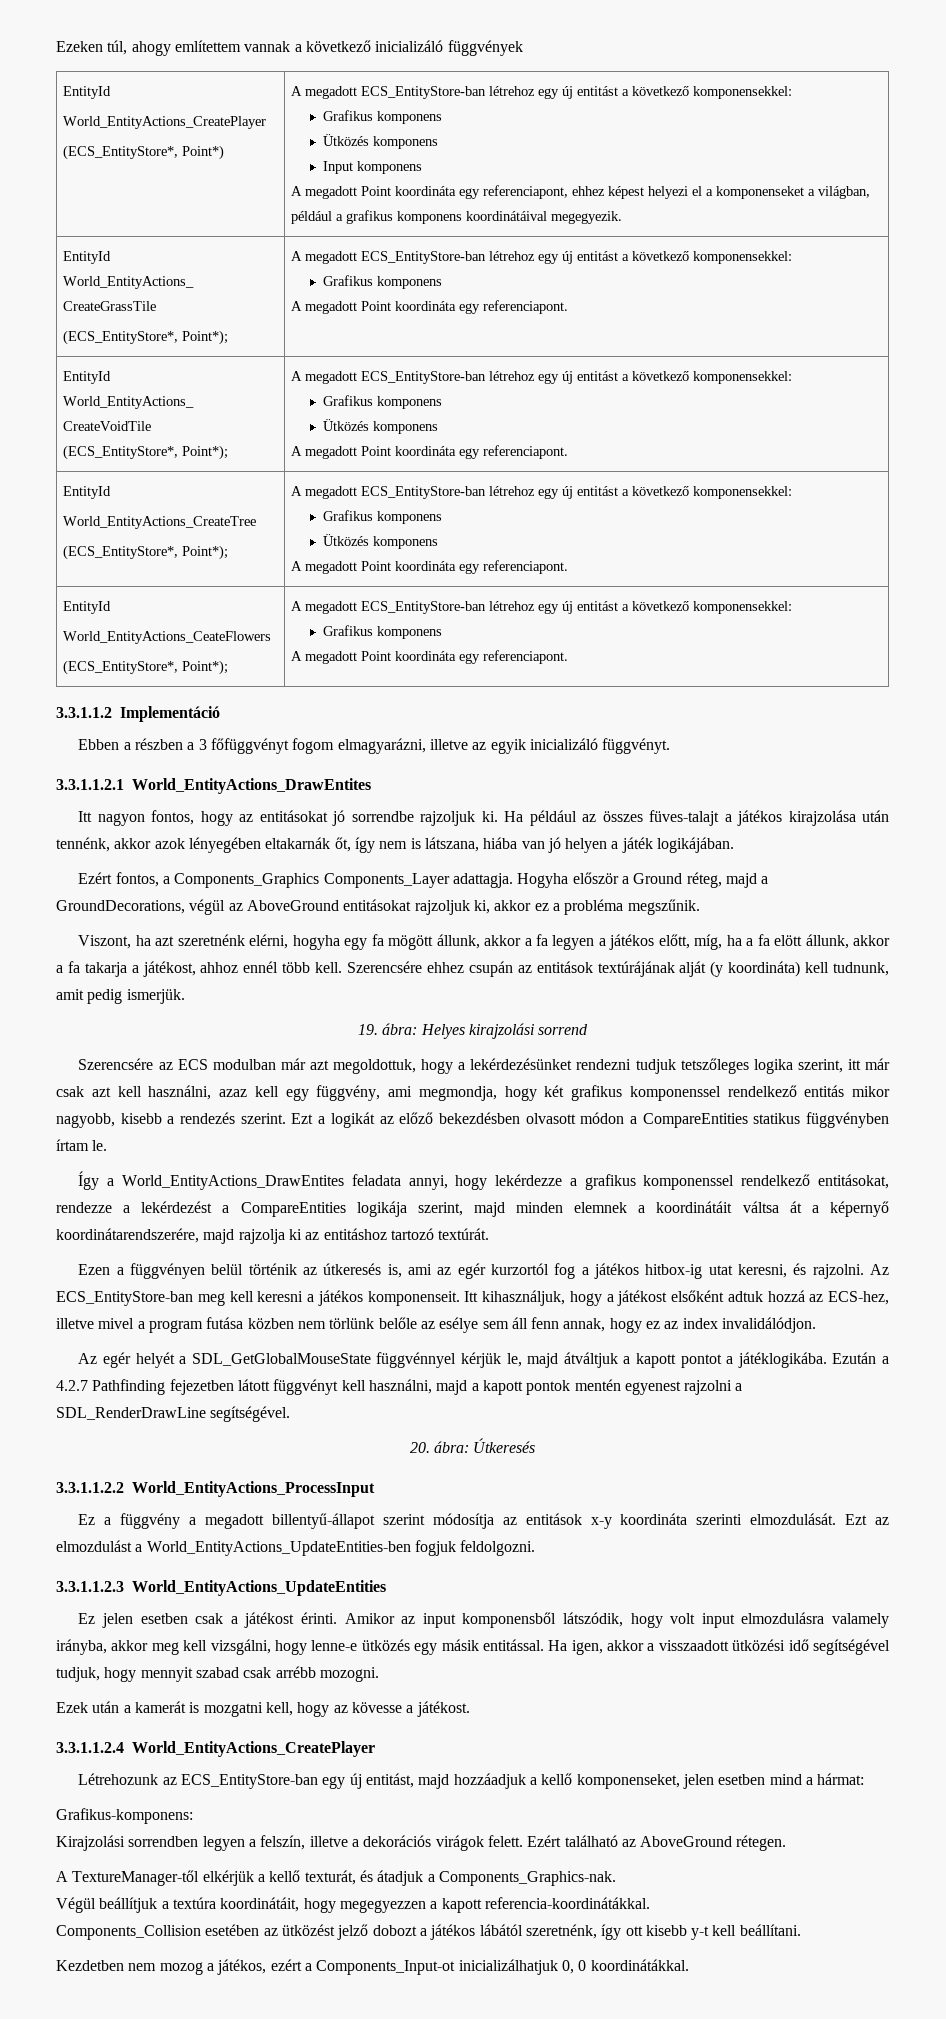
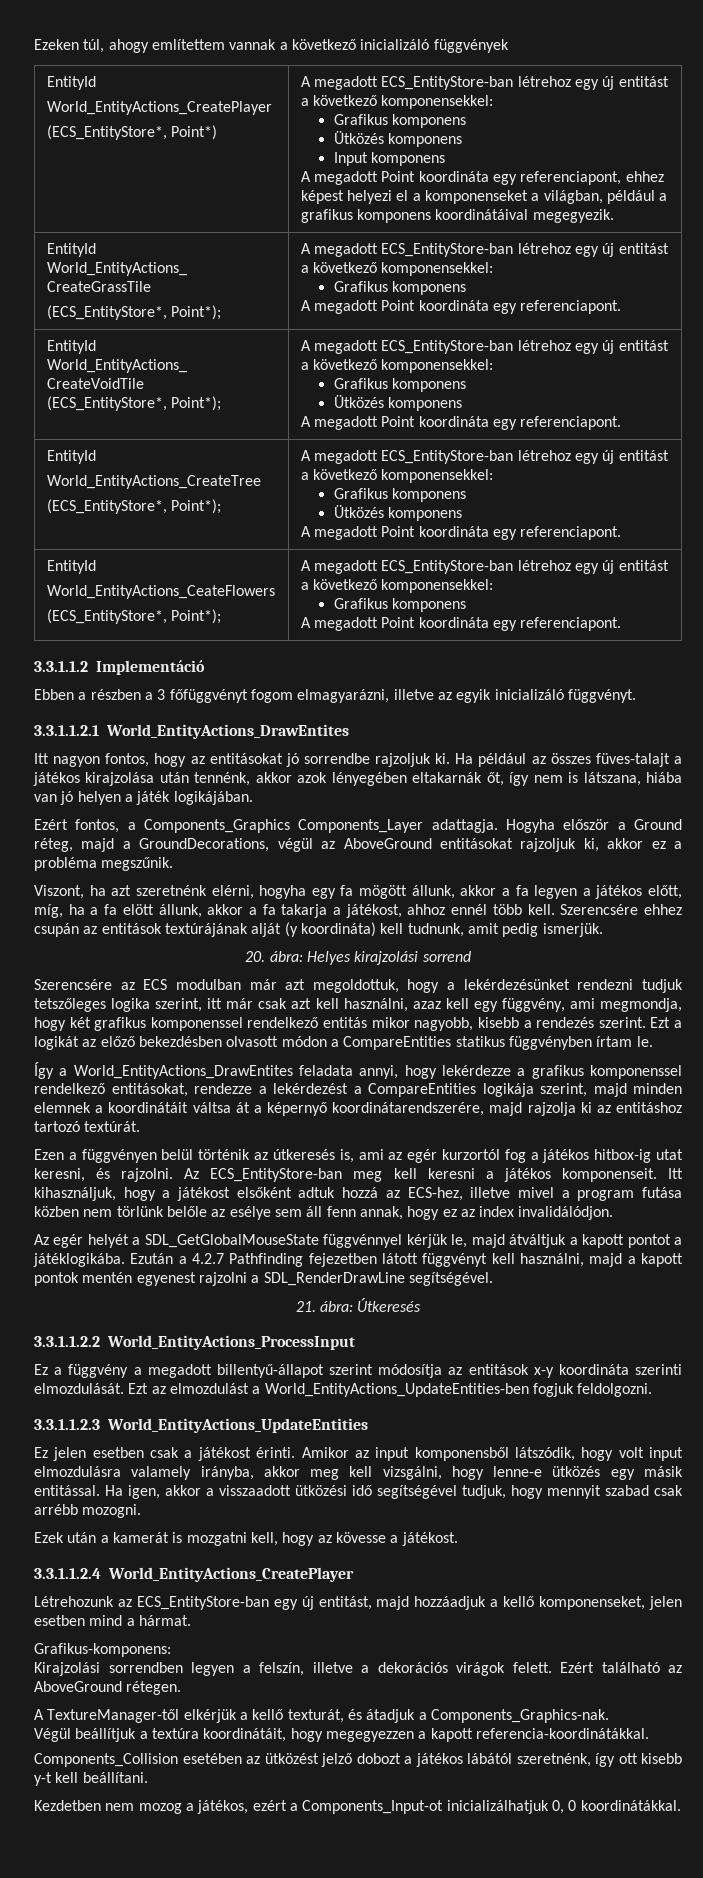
[357,1024,378,1035] 19. -> [245,951,266,962] 20.
[409,1442,430,1453] 20. -> [295,1301,316,1312] 21.
[817,1773,865,1785] hármat: -> [138,1615,191,1626] hármat.

